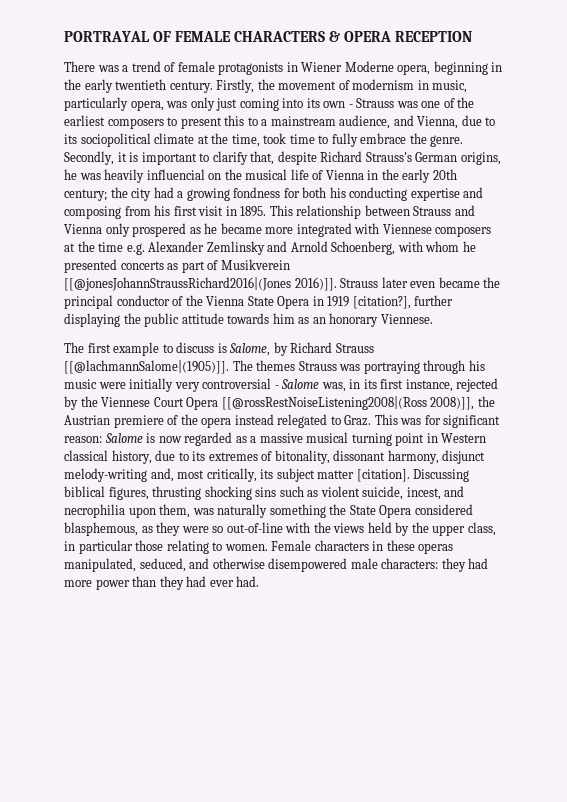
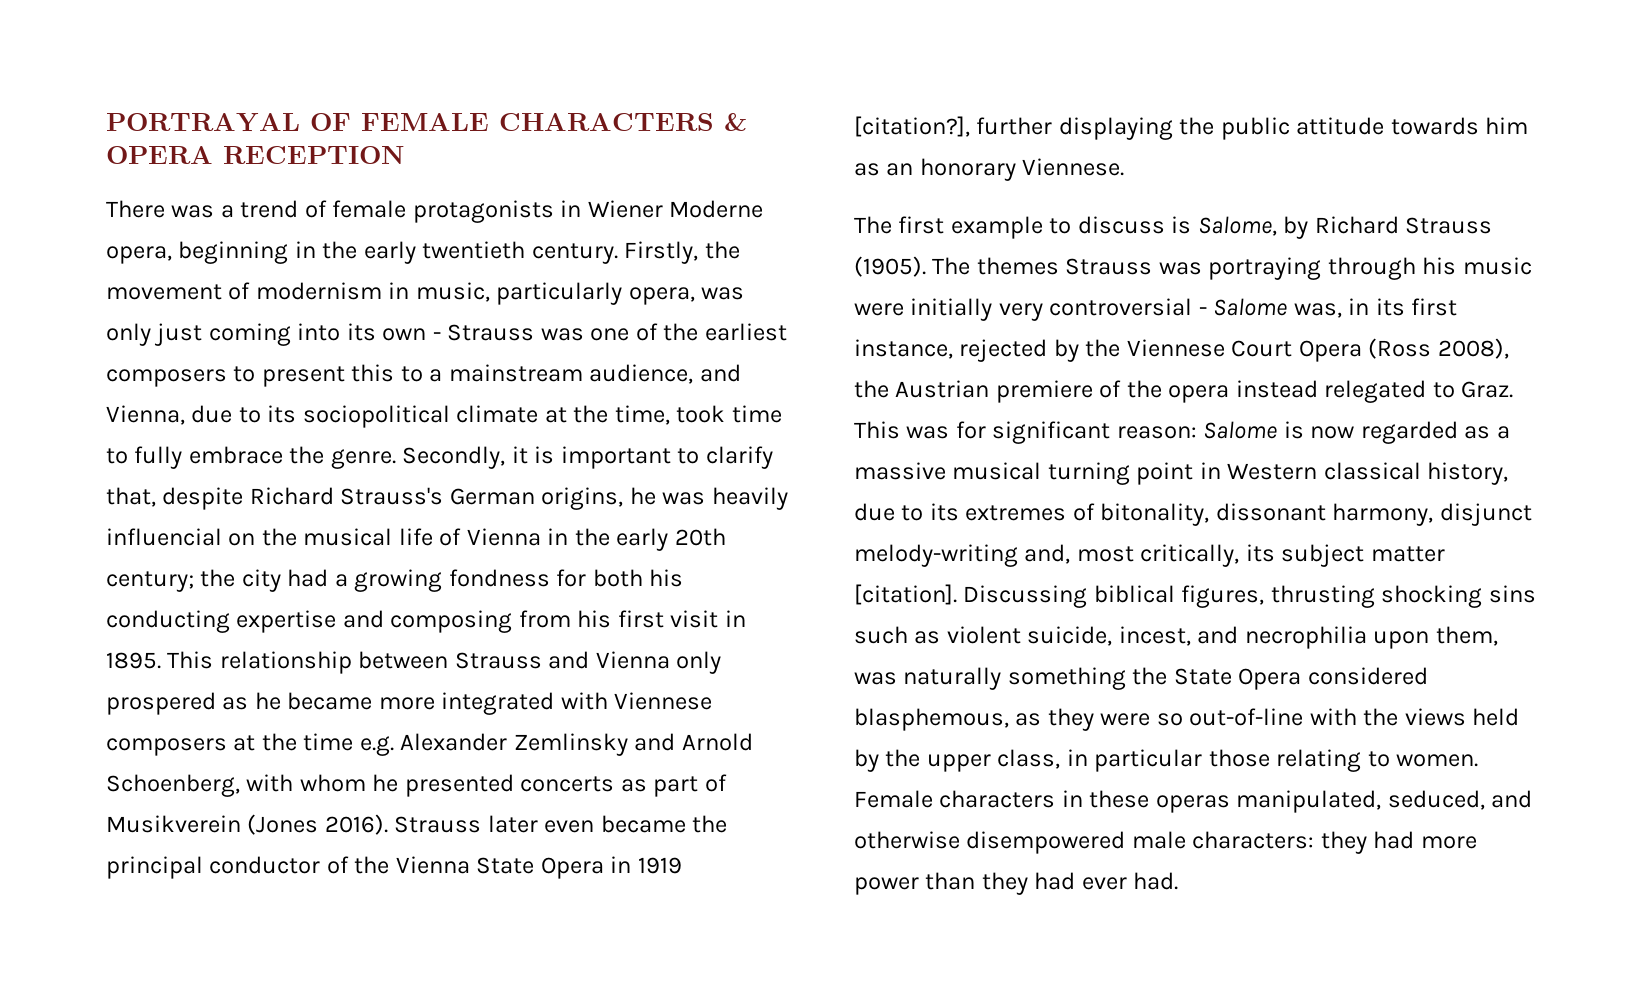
[64,277,337,291] [[@jonesJohannStraussRichard2016|(Jones 2016)]]. -> [247,814,388,835] (Jones 2016).
[64,360,229,374] [[@lachmannSalome|(1905)]]. -> [854,256,926,277] (1905).
[221,396,475,410] [[@rossRestNoiseListening2008|(Ross 2008)]], -> [1368,338,1509,359] (Ross 2008),

